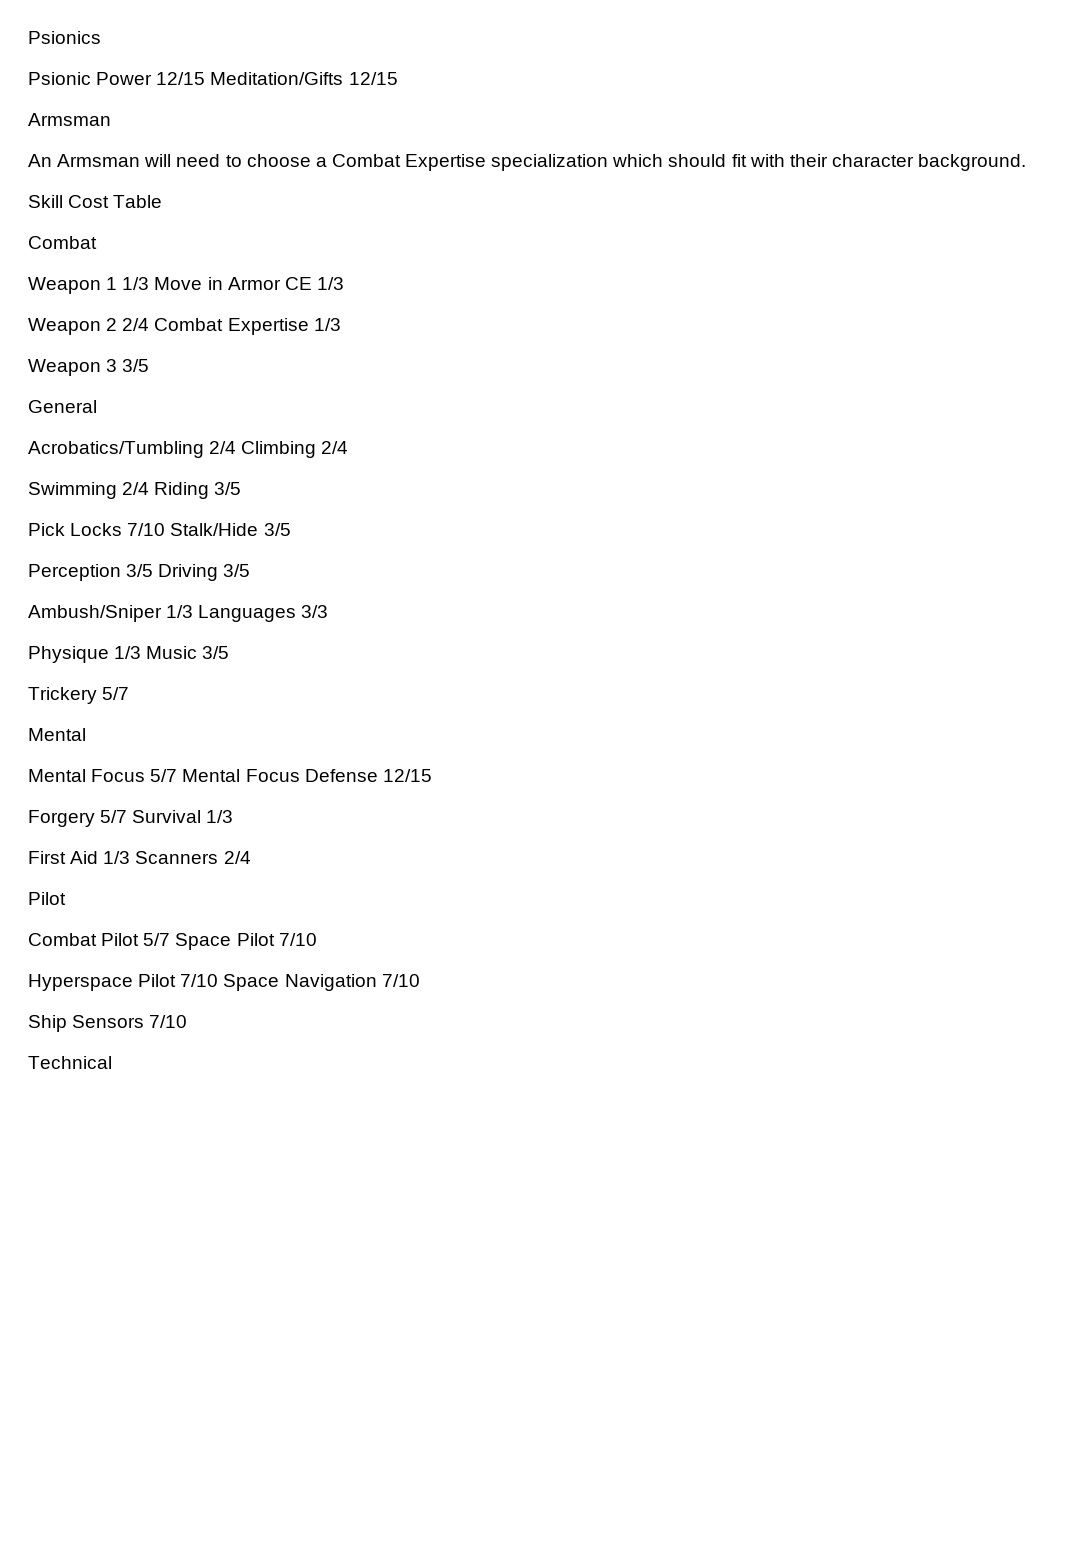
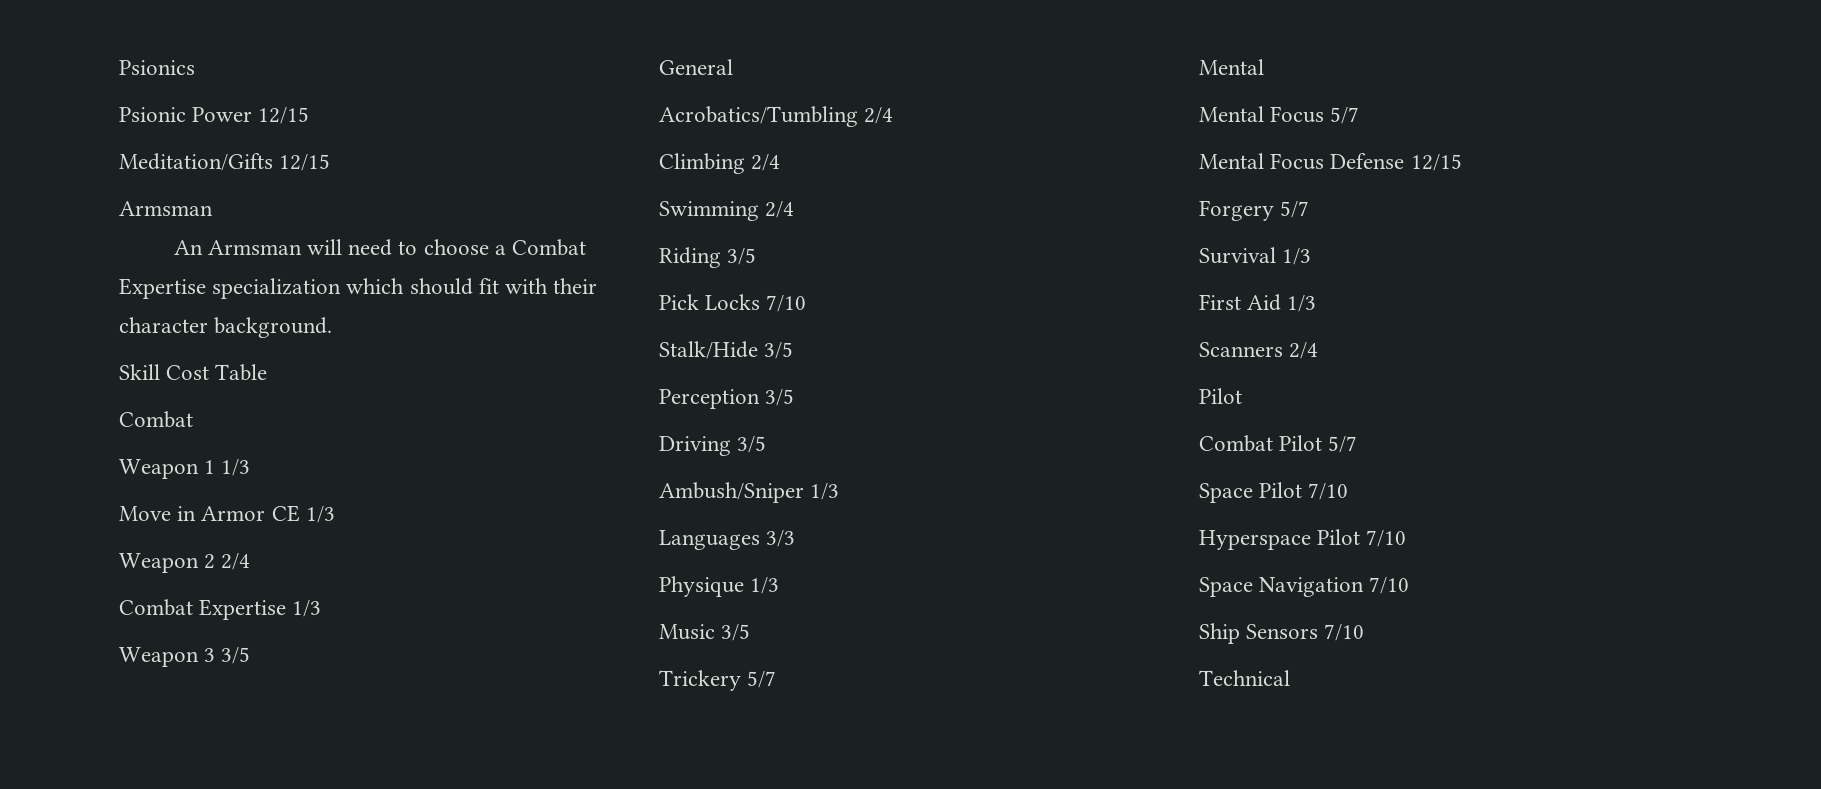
(206, 78) none -> (310, 115) //
(150, 283) none -> (251, 467) //
(150, 324) none -> (251, 561) //
(237, 447) none -> (894, 115) //
(150, 488) none -> (795, 209) //
(166, 529) none -> (807, 303) //
(154, 570) none -> (795, 397) //
(194, 611) none -> (840, 491) //
(142, 652) none -> (780, 585) //
(178, 775) none -> (1360, 115) //
(128, 816) none -> (1310, 209) //
(131, 857) none -> (1317, 303) //
(171, 939) none -> (1358, 444) //
(219, 980) none -> (1407, 538) //

